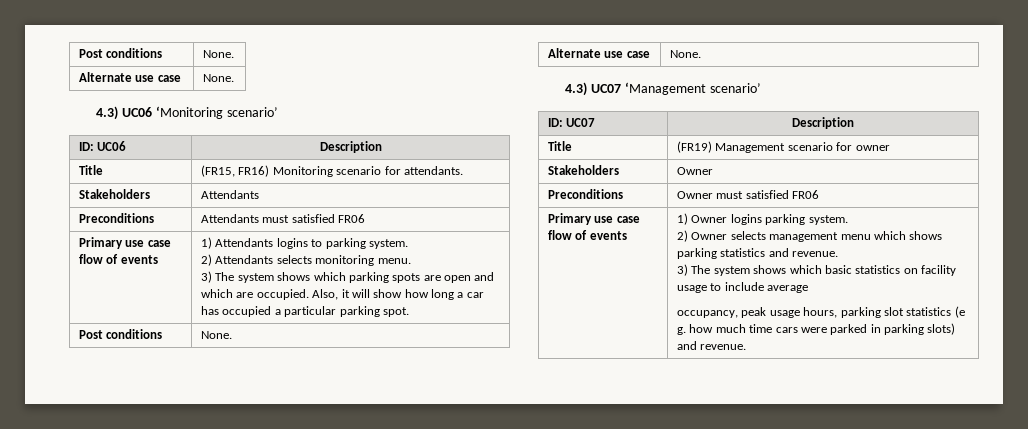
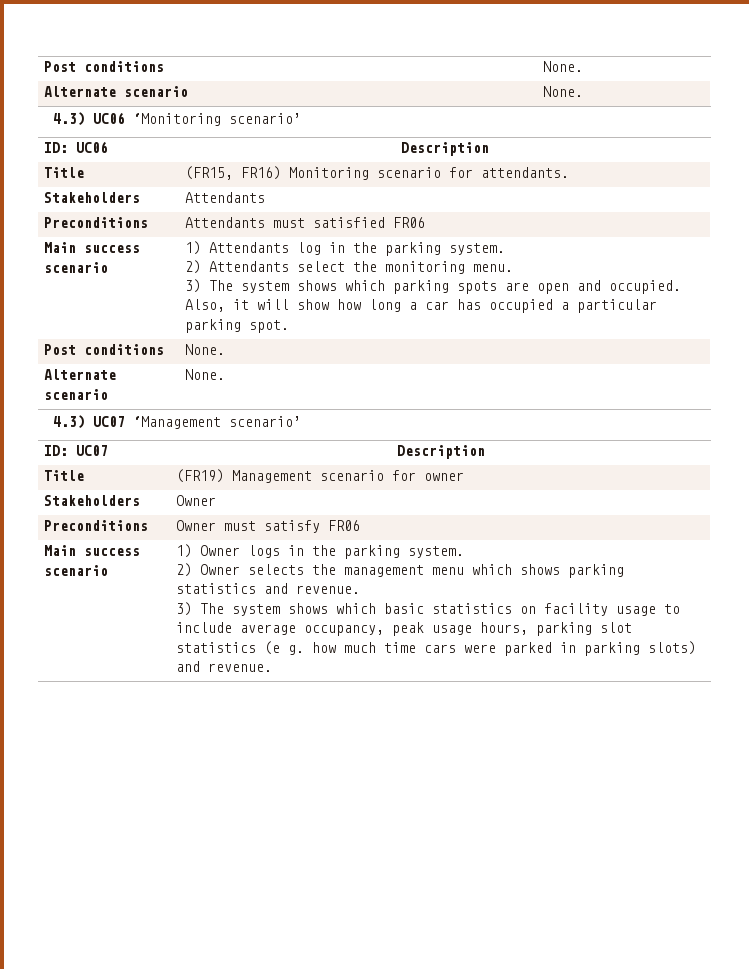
[79,48,163,58] [203,50,235,58] [79,72,181,82] Post conditions | None. // Alternate use case -> [43,61,164,72] [542,61,583,72] [43,86,188,97] Post conditions | None. // Alternate scenario
[79,237,171,249] [79,254,158,264] Primary use case flow of events -> [43,242,140,253] [43,262,108,273] Main success scenario
[276,238,323,249] logins to -> [296,242,377,255] log in the
[276,255,312,264] selects -> [296,261,377,272] select the
[201,289,254,298] which are -> (601, 285) none
[604,51,650,58] use case -> [43,389,108,400] scenario
[745,190,820,199] [548,213,640,225] [548,230,627,240] satisfied FR06 // Primary use case flow of events -> [263,520,360,533] [43,545,140,556] [43,565,108,576] satisfy FR06 // Main success scenario
[730,214,762,225] logins -> [247,545,336,558] logs in the
(766, 235) none -> [311,564,336,575] the
(809, 289) // -> (296, 629) none

